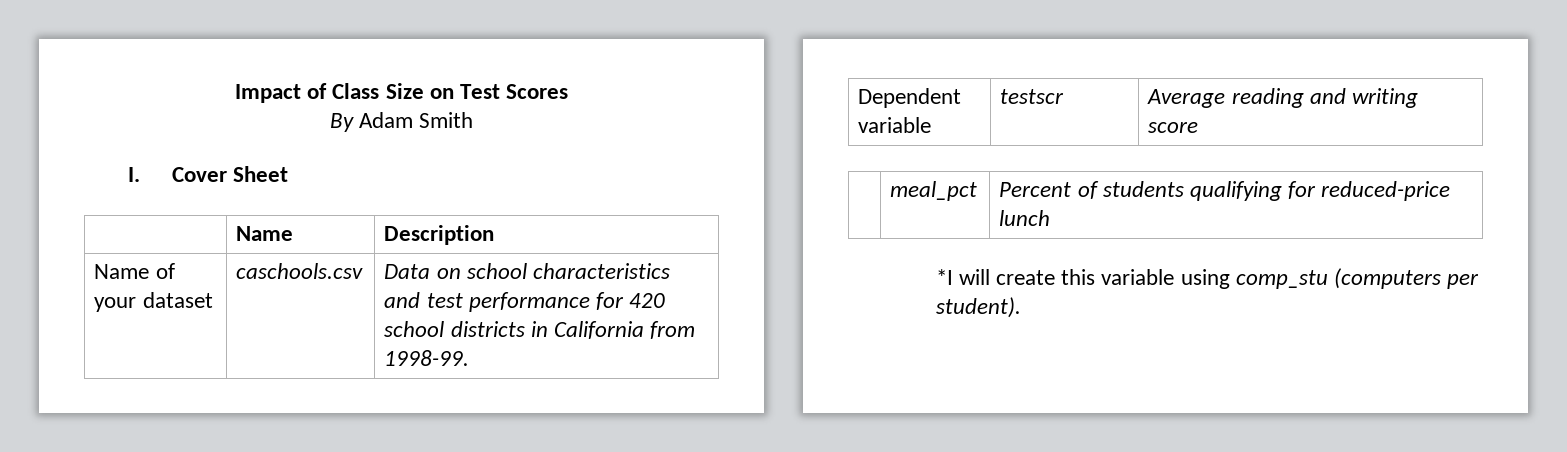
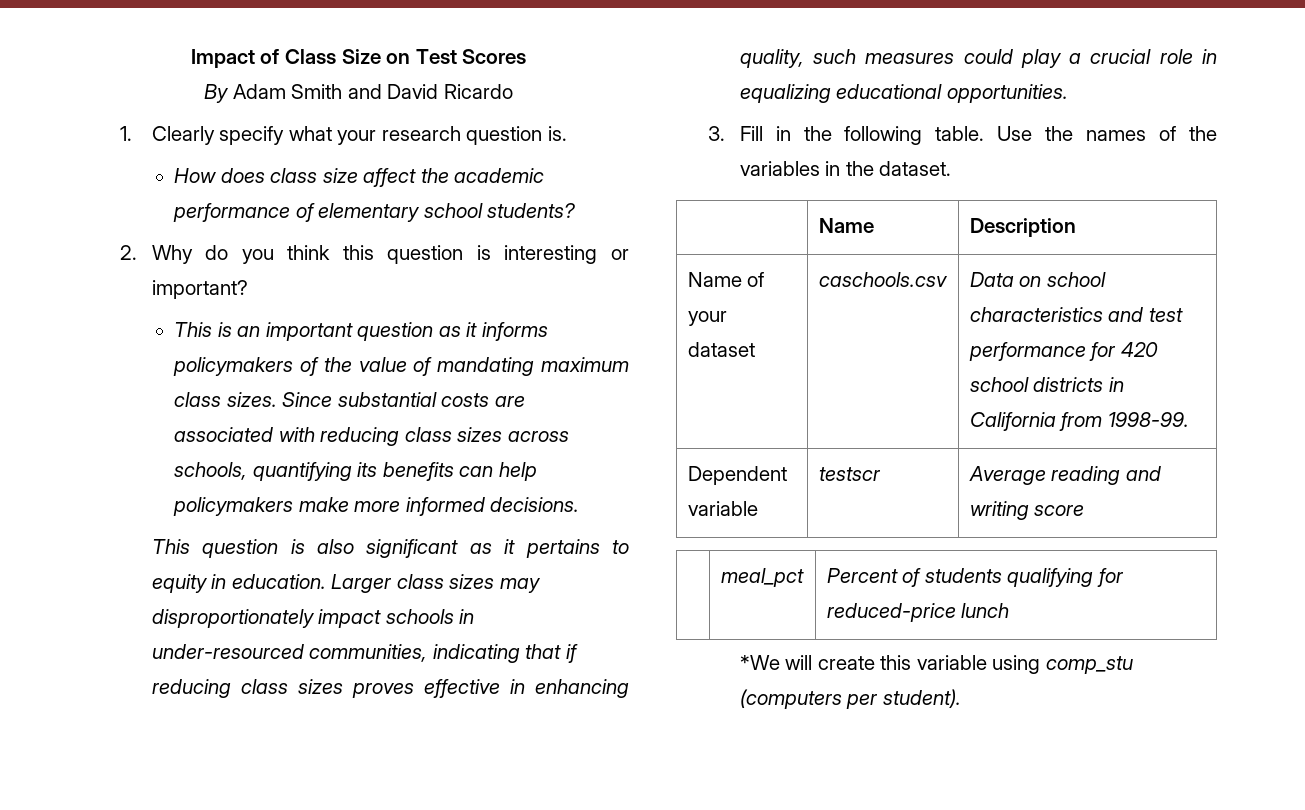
[127,166,288,182] // I. Cover Sheet -> [347,84,513,99] [119,126,567,145] [174,168,545,187] [173,203,577,222] [119,245,630,264] [151,280,248,299] [174,322,549,341] [173,357,629,376] [174,392,525,407] [174,427,569,446] [174,462,537,481] [173,497,580,516] [151,539,630,558] [151,574,541,593] [151,609,475,628] [151,644,578,663] [151,679,629,698] [739,49,1217,68] [739,84,1068,103] [707,126,1217,145] [739,161,952,176] and David Ricardo // 1. Clearly specify what your research question is. // How does class size affect the academic performance of elementary school students? // 2. Why do you think this question is interesting or important? // This is an important question as it informs policymakers of the value of mandating maximum class sizes. Since substantial costs are associated with reducing class sizes across schools, quantifying its benefits can help policymakers make more informed decisions. // This question is also significant as it pertains to equity in education. Larger class sizes may disproportionately impact schools in under-resourced communities, indicating that if reducing class sizes proves effective in enhancing quality, such measures could play a crucial role in equalizing educational opportunities. // 3. Fill in the following table. Use the names of the variables in the dataset.
[935,269,953,285] *I -> [739,655,780,670] *We

